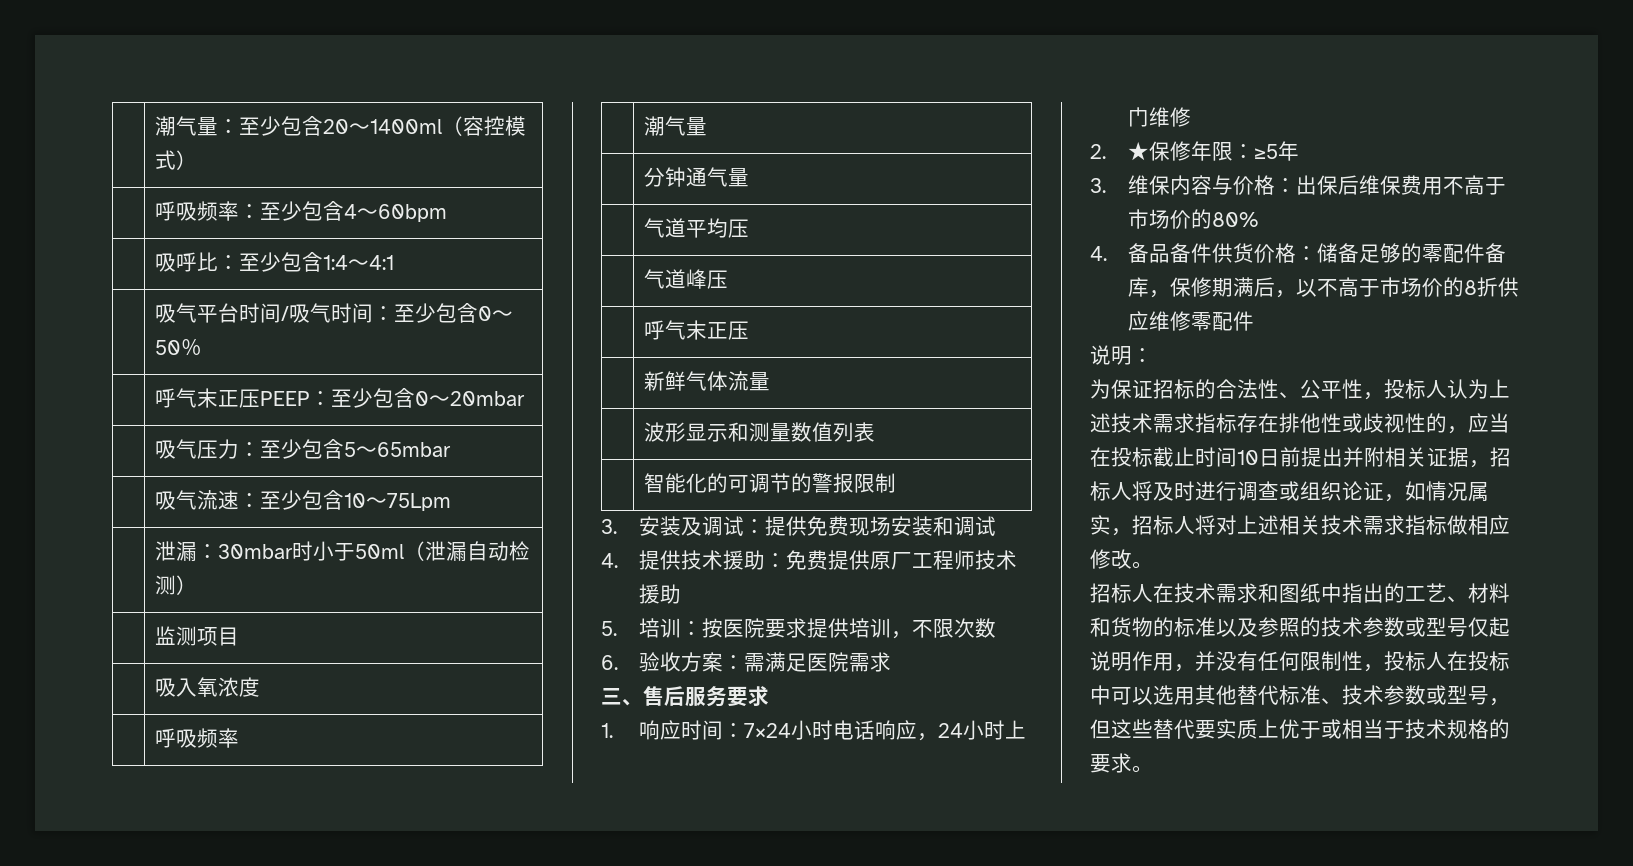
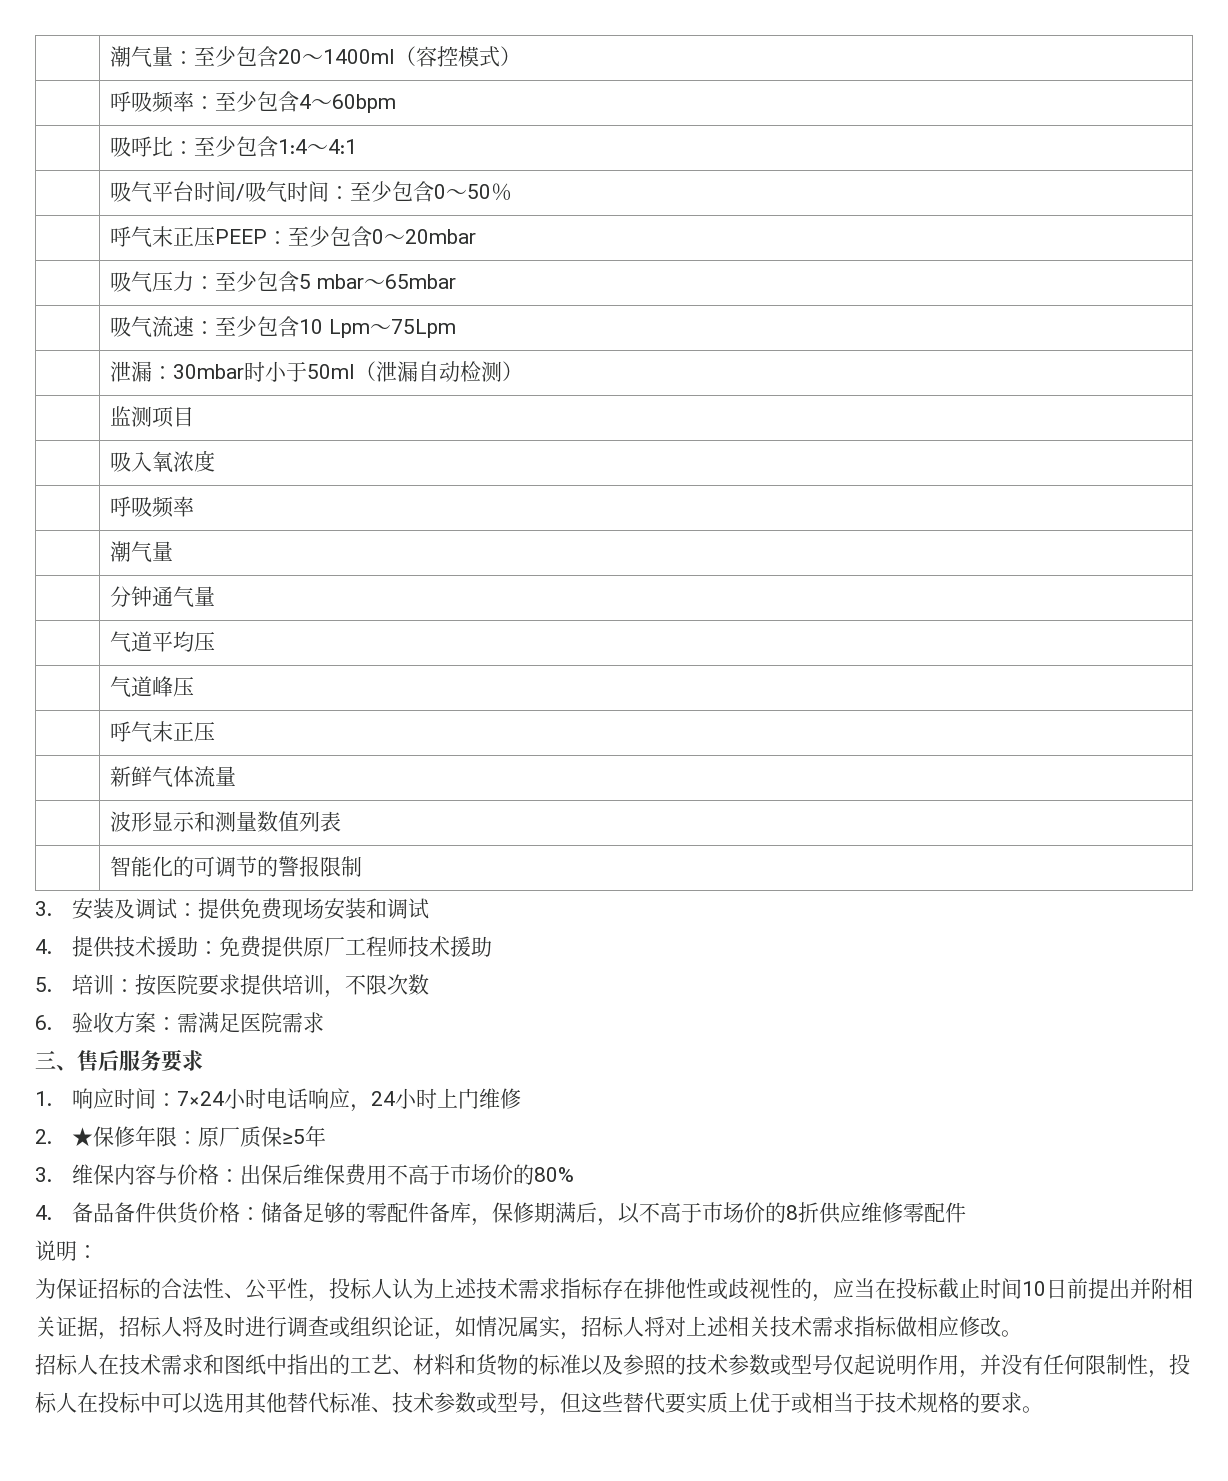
(356, 449) none -> [316,274,364,289] mbar
(366, 500) none -> [328,319,370,338] Lpm
(1255, 151) none -> [198,1126,283,1147] 原厂质保

